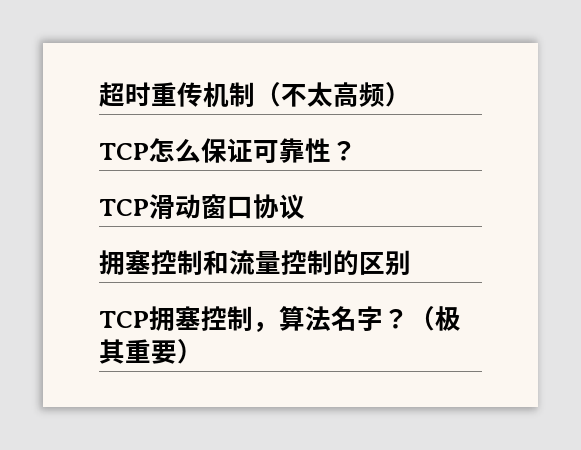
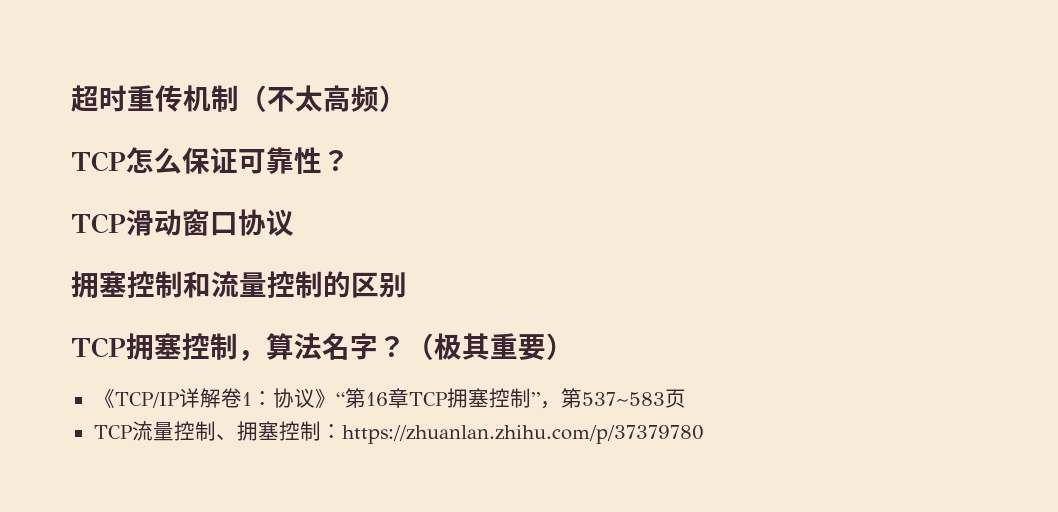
(203, 351) none -> [93,388,686,409] [93,421,704,444] // 《TCP/IP详解卷1：协议》“第16章TCP拥塞控制”，第537~583页 // TCP流量控制、拥塞控制：https://zhuanlan.zhihu.com/p/37379780

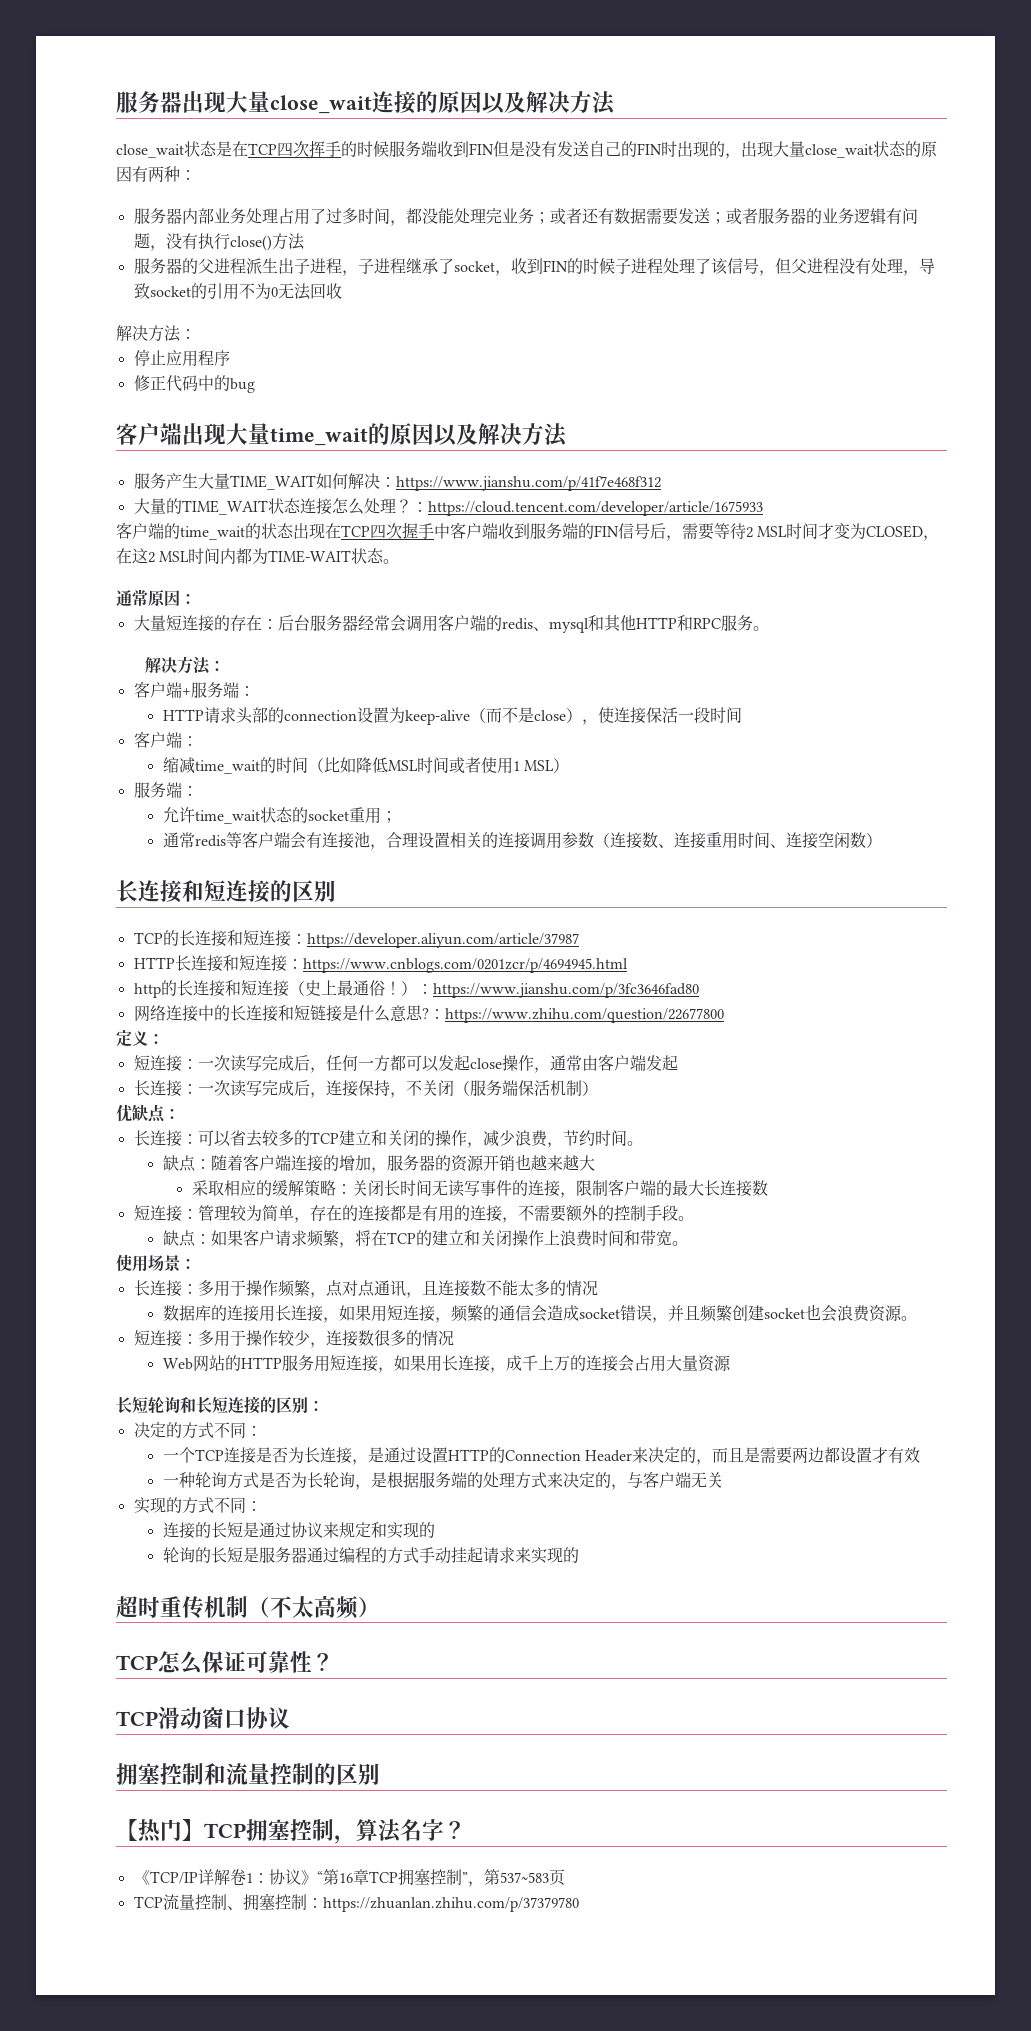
(71, 98) none -> [116,91,616,115] [116,140,937,159] [116,166,196,182] [133,208,918,226] [133,233,305,251] [133,258,935,276] [133,283,342,300] [116,325,196,342] [133,349,230,367] [133,375,255,393] [116,423,568,447] [133,473,661,491] [133,498,763,516] [116,522,940,541] [116,548,400,564] [116,589,196,607] [133,614,769,633] [145,656,226,675] [133,681,255,698] [162,707,742,725] [133,731,198,748] [162,757,569,774] [133,782,198,798] [162,807,397,824] [162,831,882,850] [116,880,336,903] [133,930,579,948] [133,955,628,973] [133,980,699,998] [133,1005,724,1023] [116,1030,164,1047] [133,1054,678,1073] [133,1080,598,1098] [116,1104,180,1122] [133,1130,643,1148] [162,1154,595,1173] [191,1179,768,1198] [133,1205,694,1223] [162,1229,688,1248] [116,1254,196,1272] [133,1280,598,1298] [162,1304,917,1323] [133,1330,454,1348] [162,1355,731,1373] [116,1396,324,1414] [133,1422,262,1439] [162,1447,920,1465] [162,1471,723,1490] [133,1497,262,1514] [162,1522,435,1539] [162,1547,579,1564] 服务器出现大量close_wait连接的原因以及解决方法 // close_wait状态是在TCP四次挥手的时候服务端收到FIN但是没有发送自己的FIN时出现的，出现大量close_wait状态的原因有两种： // 服务器内部业务处理占用了过多时间，都没能处理完业务；或者还有数据需要发送；或者服务器的业务逻辑有问题，没有执行close()方法 // 服务器的父进程派生出子进程，子进程继承了socket，收到FIN的时候子进程处理了该信号，但父进程没有处理，导致socket的引用不为0无法回收 // 解决方法： // 停止应用程序 // 修正代码中的bug // 客户端出现大量time_wait的原因以及解决方法 // 服务产生大量TIME_WAIT如何解决：https://www.jianshu.com/p/41f7e468f312 // 大量的TIME_WAIT状态连接怎么处理？：https://cloud.tencent.com/developer/article/1675933 // 客户端的time_wait的状态出现在TCP四次握手中客户端收到服务端的FIN信号后，需要等待2 MSL时间才变为CLOSED，在这2 MSL时间内都为TIME-WAIT状态。 // 通常原因： // 大量短连接的存在：后台服务器经常会调用客户端的redis、mysql和其他HTTP和RPC服务。 // 解决方法： // 客户端+服务端： // HTTP请求头部的connection设置为keep-alive（而不是close），使连接保活一段时间 // 客户端： // 缩减time_wait的时间（比如降低MSL时间或者使用1 MSL） // 服务端： // 允许time_wait状态的socket重用； // 通常redis等客户端会有连接池，合理设置相关的连接调用参数（连接数、连接重用时间、连接空闲数） // 长连接和短连接的区别 // TCP的长连接和短连接：https://developer.aliyun.com/article/37987 // HTTP长连接和短连接：https://www.cnblogs.com/0201zcr/p/4694945.html // http的长连接和短连接（史上最通俗！）：https://www.jianshu.com/p/3fc3646fad80 // 网络连接中的长连接和短链接是什么意思?：https://www.zhihu.com/question/22677800 // 定义： // 短连接：一次读写完成后，任何一方都可以发起close操作，通常由客户端发起 // 长连接：一次读写完成后，连接保持，不关闭（服务端保活机制） // 优缺点： // 长连接：可以省去较多的TCP建立和关闭的操作，减少浪费，节约时间。 // 缺点：随着客户端连接的增加，服务器的资源开销也越来越大 // 采取相应的缓解策略：关闭长时间无读写事件的连接，限制客户端的最大长连接数 // 短连接：管理较为简单，存在的连接都是有用的连接，不需要额外的控制手段。 // 缺点：如果客户请求频繁，将在TCP的建立和关闭操作上浪费时间和带宽。 // 使用场景： // 长连接：多用于操作频繁，点对点通讯，且连接数不能太多的情况 // 数据库的连接用长连接，如果用短连接，频繁的通信会造成socket错误，并且频繁创建socket也会浪费资源。 // 短连接：多用于操作较少，连接数很多的情况 // Web网站的HTTP服务用短连接，如果用长连接，成千上万的连接会占用大量资源 // 长短轮询和长短连接的区别： // 决定的方式不同： // 一个TCP连接是否为长连接，是通过设置HTTP的Connection Header来决定的，而且是需要两边都设置才有效 // 一种轮询方式是否为长轮询，是根据服务端的处理方式来决定的，与客户端无关 // 实现的方式不同： // 连接的长短是通过协议来规定和实现的 // 轮询的长短是服务器通过编程的方式手动挂起请求来实现的 //
(407, 285) none -> [116,1819,204,1843] 【热门】
[406,333,574,360] （极其重要） -> (466, 1830) none

